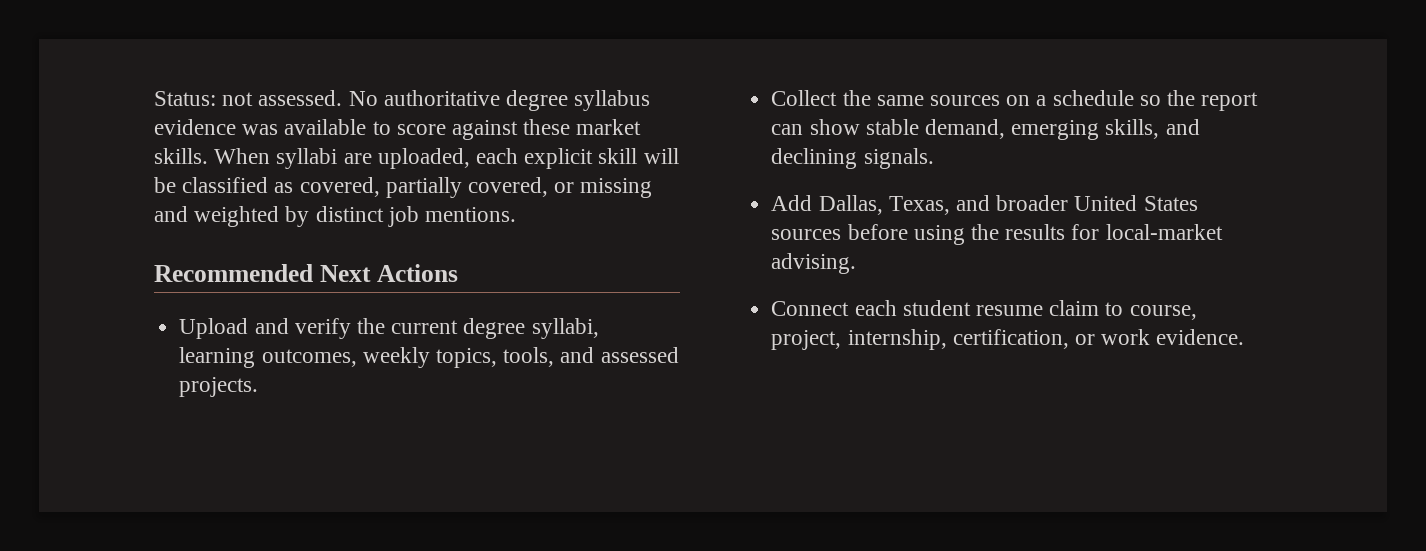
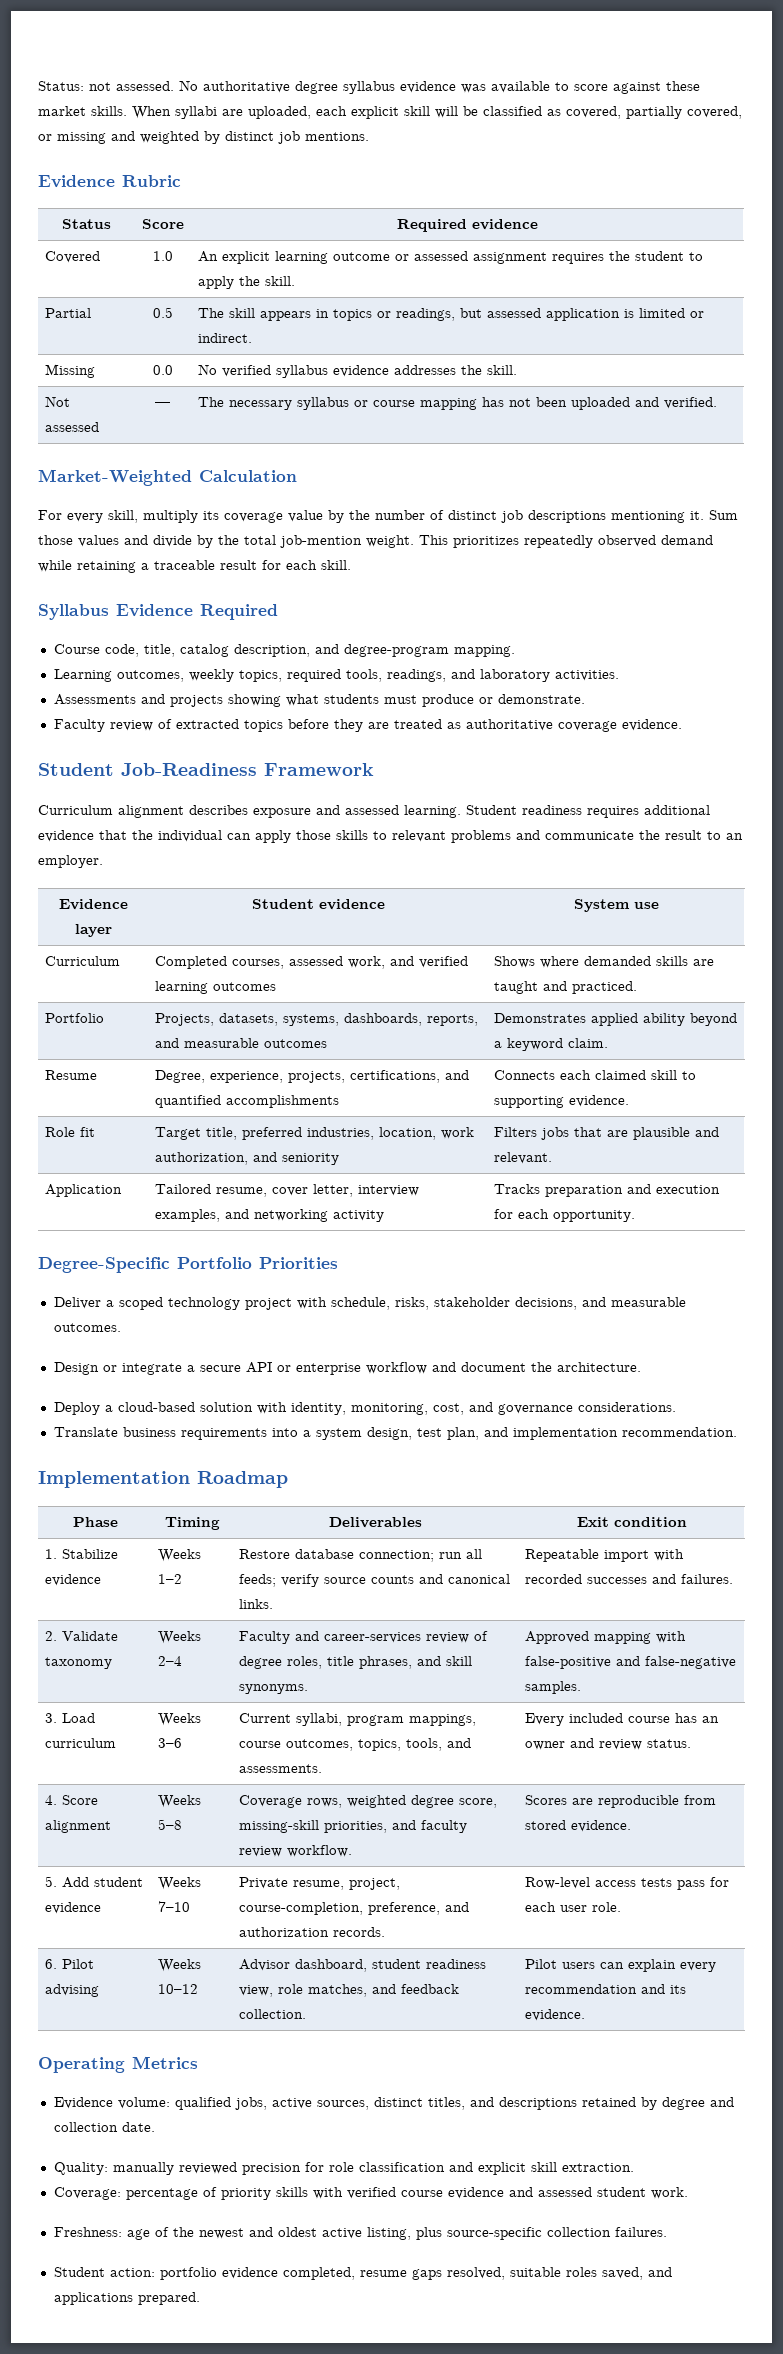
[154,264,458,282] [179,318,599,339] [179,347,679,368] [179,377,259,397] [771,90,1259,111] [771,119,1200,140] [771,148,934,169] [771,195,1198,215] [771,224,1223,245] [771,253,857,274] [771,300,1197,320] [771,329,1245,350] Recommended Next Actions // Upload and verify the current degree syllabi, learning outcomes, weekly topics, tools, and assessed projects. // Collect the same sources on a schedule so the report can show stable demand, emerging skills, and declining signals. // Add Dallas, Texas, and broader United States sources before using the results for local-market advising. // Connect each student resume claim to course, project, internship, certification, or work evidence. -> [38,175,181,188] [61,219,111,229] [141,219,184,229] [397,219,538,232] [45,251,101,263] [152,251,173,261] [198,251,704,264] [198,276,296,289] [45,308,92,318] [152,307,173,318] [198,308,705,321] [198,333,253,343] [45,364,96,378] [152,365,173,375] [198,364,518,378] [45,396,71,407] [45,422,100,432] [155,402,170,407] [198,397,718,410] [38,469,297,486] [38,510,738,523] [38,535,713,548] [38,560,351,573] [38,604,278,620] [53,644,515,657] [53,669,619,682] [53,694,585,707] [53,719,682,732] [38,763,374,776] [38,805,710,818] [38,830,743,843] [38,855,103,868] [59,899,128,910] [75,924,112,937] [251,899,385,910] [573,899,659,912] [45,956,121,966] [155,956,469,969] [155,981,277,994] [494,956,715,968] [494,981,638,994] [45,1013,105,1023] [155,1013,479,1026] [155,1038,328,1048] [494,1013,738,1026] [494,1038,609,1051] [45,1070,98,1080] [155,1070,470,1083] [155,1095,340,1108] [494,1070,697,1080] [494,1095,630,1108] [45,1127,96,1137] [155,1127,475,1140] [155,1152,340,1165] [494,1127,720,1140] [494,1152,553,1164] [45,1184,123,1197] [155,1184,420,1197] [155,1209,385,1222] [494,1184,721,1197] [494,1209,636,1222] [38,1257,338,1273] [53,1297,686,1310] [53,1323,121,1332] [53,1362,641,1375] [53,1402,676,1415] [53,1427,737,1440] [38,1471,288,1488] [72,1517,118,1527] [164,1517,220,1530] [329,1517,422,1528] [576,1517,687,1527] [45,1549,119,1559] [45,1574,102,1586] [158,1549,202,1562] [158,1574,183,1584] [239,1549,483,1562] [239,1574,511,1587] [239,1599,274,1609] [525,1549,685,1562] [525,1574,734,1584] [45,1631,119,1641] [45,1657,113,1669] [158,1631,202,1644] [158,1656,183,1666] [239,1631,489,1644] [239,1656,473,1669] [239,1684,309,1694] [525,1631,687,1644] [525,1656,737,1669] [525,1681,582,1694] [45,1713,96,1723] [45,1738,117,1748] [158,1713,202,1726] [158,1738,183,1748] [239,1713,477,1726] [239,1738,472,1751] [239,1764,323,1773] [525,1713,720,1726] [525,1738,692,1750] [45,1795,99,1805] [45,1820,112,1833] [158,1795,202,1808] [158,1819,183,1830] [239,1795,498,1808] [239,1820,468,1833] [239,1845,353,1857] [525,1795,717,1808] [525,1820,632,1832] [45,1876,144,1888] [45,1902,102,1914] [158,1877,202,1890] [158,1901,191,1912] [239,1877,401,1890] [239,1902,470,1915] [239,1927,386,1937] [525,1877,730,1890] [525,1902,622,1912] [45,1959,95,1969] [45,1984,100,1997] [158,1959,202,1972] [158,1984,199,1994] [239,1959,487,1972] [239,1984,460,1997] [239,2009,307,2019] [525,1959,717,1972] [525,1984,687,1994] [525,2009,586,2021] [38,2056,198,2073] [53,2097,734,2110] [53,2122,155,2132] [53,2162,634,2175] [53,2187,688,2200] [53,2227,667,2240] [53,2267,672,2280] [53,2292,200,2305] Evidence Rubric // Status | Score | Required evidence // Covered | 1.0 | An explicit learning outcome or assessed assignment requires the student to apply the skill. // Partial | 0.5 | The skill appears in topics or readings, but assessed application is limited or indirect. // Missing | 0.0 | No verified syllabus evidence addresses the skill. // Not assessed | — | The necessary syllabus or course mapping has not been uploaded and verified. // Market-Weighted Calculation // For every skill, multiply its coverage value by the number of distinct job descriptions mentioning it. Sum those values and divide by the total job-mention weight. This prioritizes repeatedly observed demand while retaining a traceable result for each skill. // Syllabus Evidence Required // Course code, title, catalog description, and degree-program mapping. // Learning outcomes, weekly topics, required tools, readings, and laboratory activities. // Assessments and projects showing what students must produce or demonstrate. // Faculty review of extracted topics before they are treated as authoritative coverage evidence. // Student Job-Readiness Framework // Curriculum alignment describes exposure and assessed learning. Student readiness requires additional evidence that the individual can apply those skills to relevant problems and communicate the result to an employer. // Evidence layer | Student evidence | System use // Curriculum | Completed courses, assessed work, and verified learning outcomes | Shows where demanded skills are taught and practiced. // Portfolio | Projects, datasets, systems, dashboards, reports, and measurable outcomes | Demonstrates applied ability beyond a keyword claim. // Resume | Degree, experience, projects, certifications, and quantified accomplishments | Connects each claimed skill to supporting evidence. // Role fit | Target title, preferred industries, location, work authorization, and seniority | Filters jobs that are plausible and relevant. // Application | Tailored resume, cover letter, interview examples, and networking activity | Tracks preparation and execution for each opportunity. // Degree-Specific Portfolio Priorities // Deliver a scoped technology project with schedule, risks, stakeholder decisions, and measurable outcomes. // Design or integrate a secure API or enterprise workflow and document the architecture. // Deploy a cloud-based solution with identity, monitoring, cost, and governance considerations. // Translate business requirements into a system design, test plan, and implementation recommendation. // Implementation Roadmap // Phase | Timing | Deliverables | Exit condition // 1. Stabilize evidence | Weeks 1–2 | Restore database connection; run all feeds; verify source counts and canonical links. | Repeatable import with recorded successes and failures. // 2. Validate taxonomy | Weeks 2–4 | Faculty and career-services review of degree roles, title phrases, and skill synonyms. | Approved mapping with false-positive and false-negative samples. // 3. Load curriculum | Weeks 3–6 | Current syllabi, program mappings, course outcomes, topics, tools, and assessments. | Every included course has an owner and review status. // 4. Score alignment | Weeks 5–8 | Coverage rows, weighted degree score, missing-skill priorities, and faculty review workflow. | Scores are reproducible from stored evidence. // 5. Add student evidence | Weeks 7–10 | Private resume, project, course-completion, preference, and authorization records. | Row-level access tests pass for each user role. // 6. Pilot advising | Weeks 10–12 | Advisor dashboard, student readiness view, role matches, and feedback collection. | Pilot users can explain every recommendation and its evidence. // Operating Metrics // Evidence volume: qualified jobs, active sources, distinct titles, and descriptions retained by degree and collection date. // Quality: manually reviewed precision for role classification and explicit skill extraction. // Coverage: percentage of priority skills with verified course evidence and assessed student work. // Freshness: age of the newest and oldest active listing, plus source-specific collection failures. // Student action: portfolio evidence completed, resume gaps resolved, suitable roles saved, and applications prepared.

